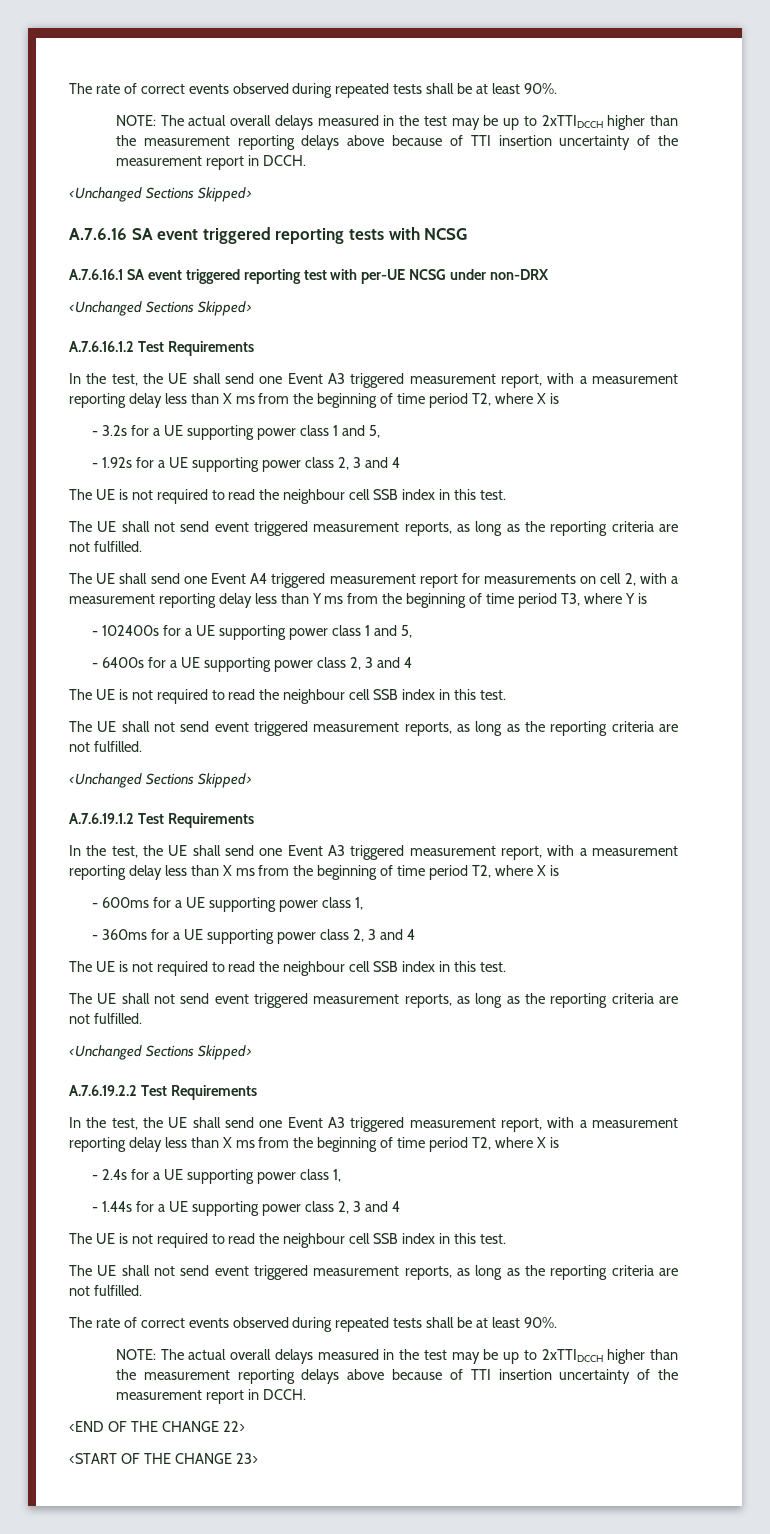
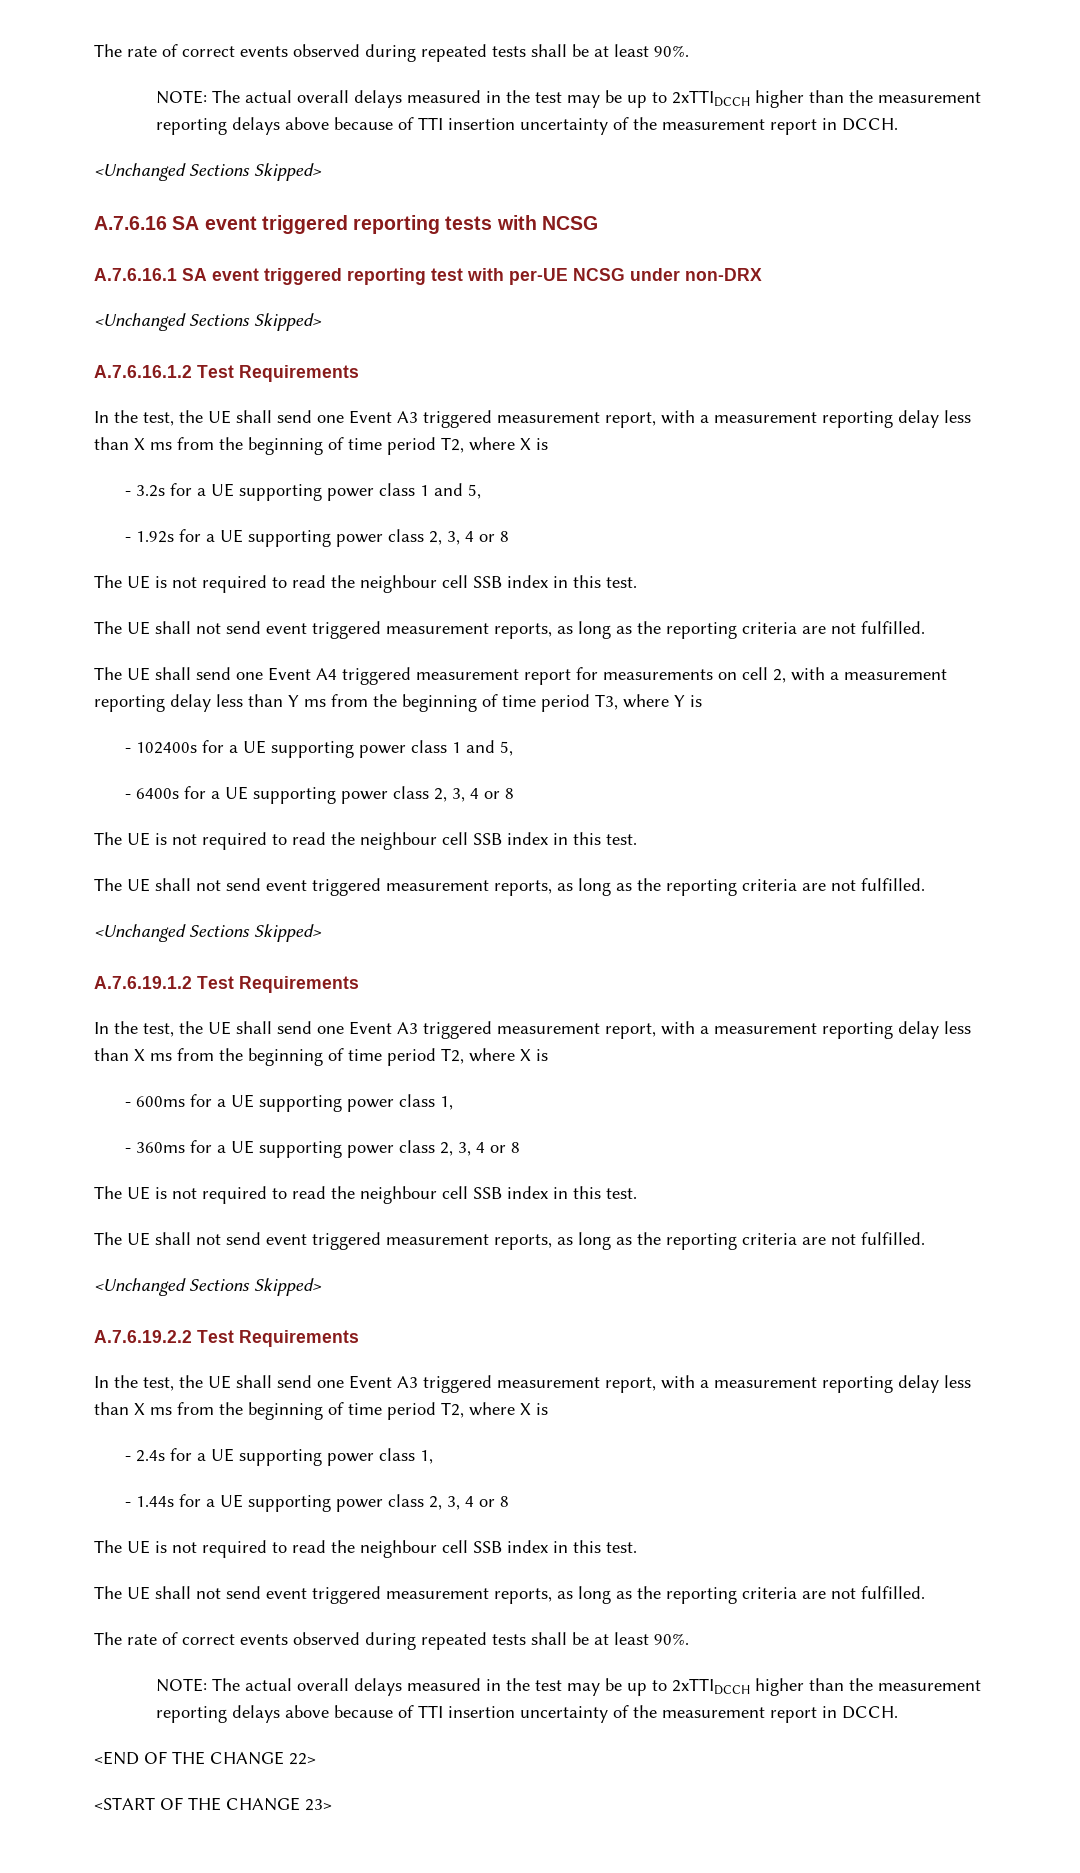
[352,457,400,468] 3 and 4 -> [446,531,509,545] 3, 4 or 8
[364,657,412,668] 3 and 4 -> [451,788,514,802] 3, 4 or 8
[367,929,415,940] 3 and 4 -> [457,1142,520,1156] 3, 4 or 8
[352,1201,400,1212] 3 and 4 -> [446,1496,509,1510] 3, 4 or 8

